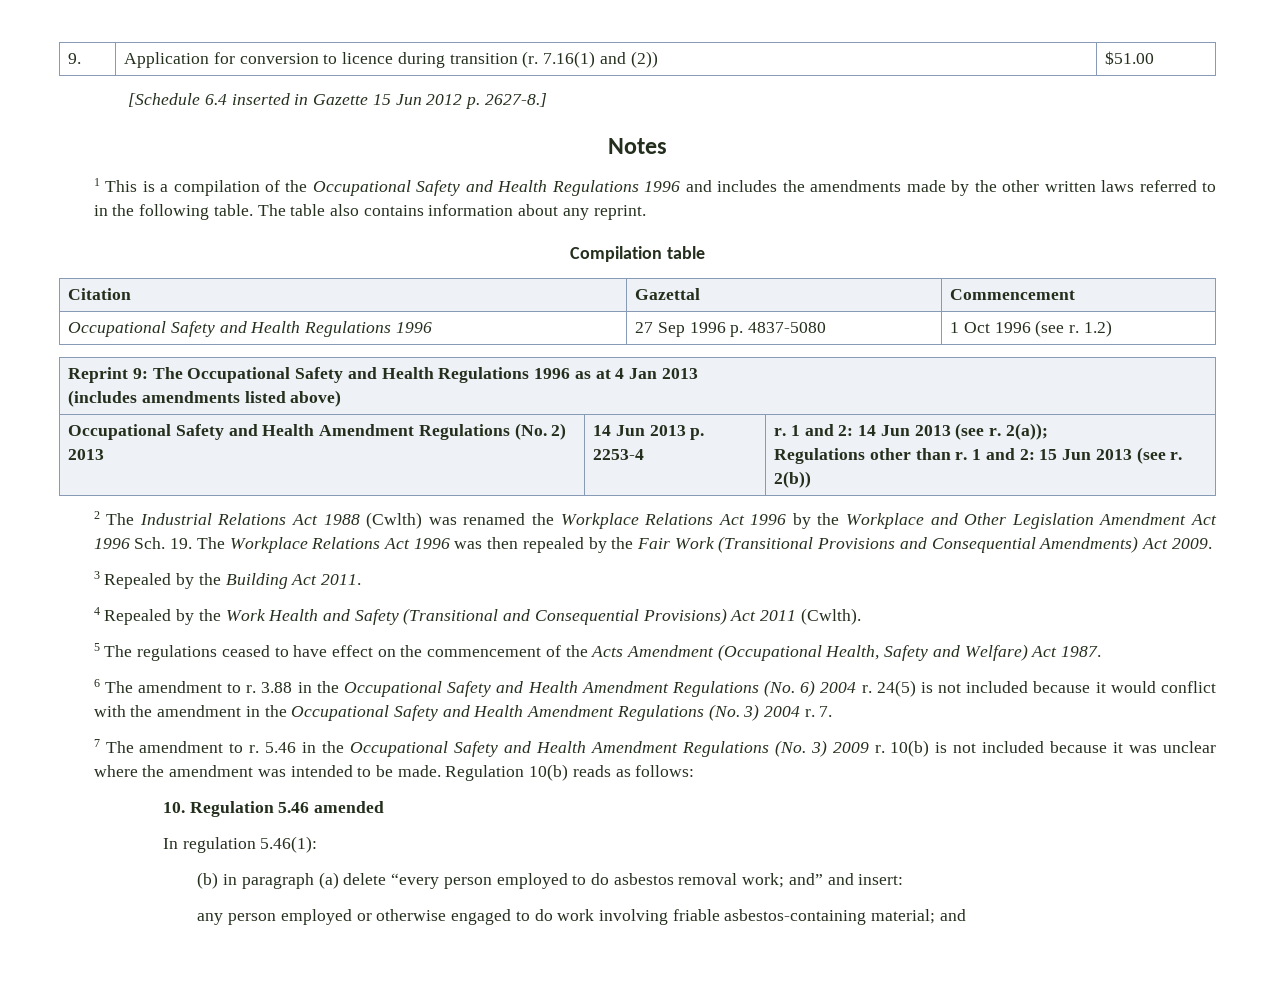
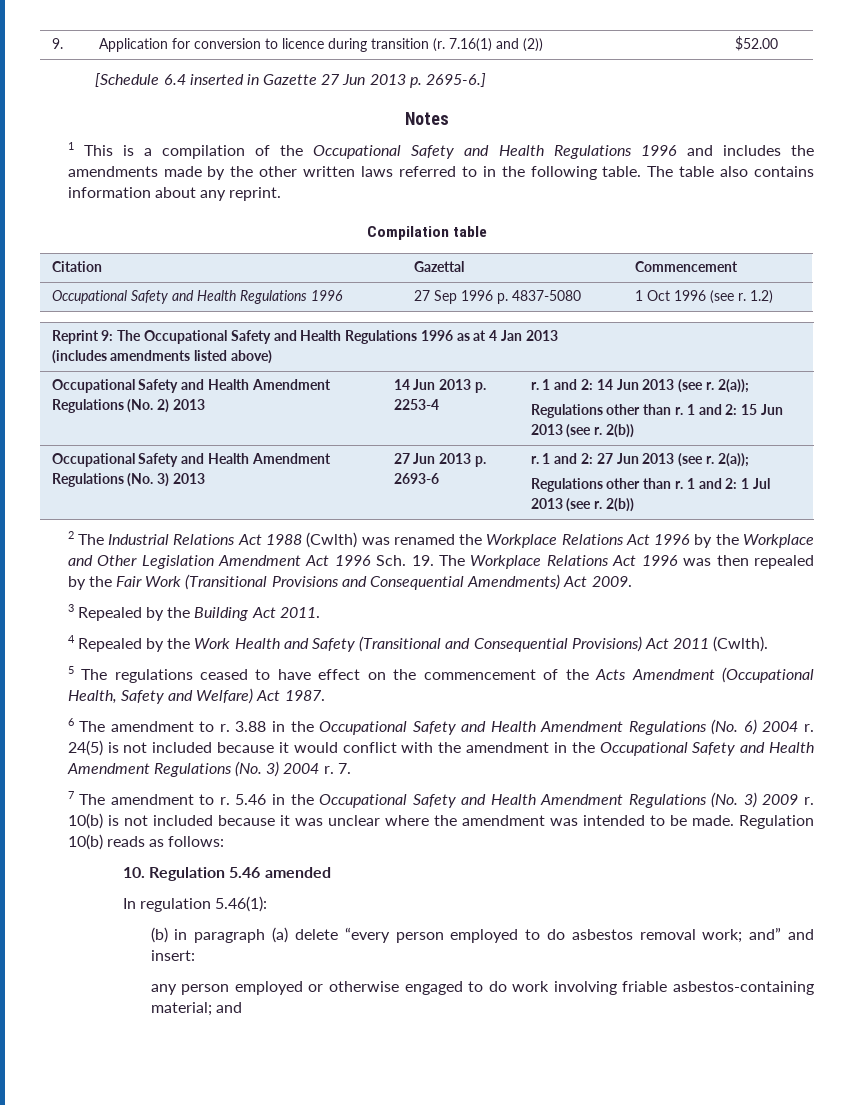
[1105,51,1155,65] $51.00 -> [734,36,778,51] $52.00
[372,93,547,109] 15 Jun 2012 p. 2627-8.] -> [321,73,486,88] 27 Jun 2013 p. 2695-6.]
(812, 479) none -> [51,453,331,467] [51,473,205,487] [393,453,486,467] [393,473,439,484] [530,453,749,467] [530,478,770,492] [530,498,634,512] // Occupational Safety and Health Amendment Regulations (No. 3) 2013 | 27 Jun 2013 p. 2693-6 | r. 1 and 2: 27 Jun 2013 (see r. 2(a)); // Regulations other than r. 1 and 2: 1 Jul 2013 (see r. 2(b))

